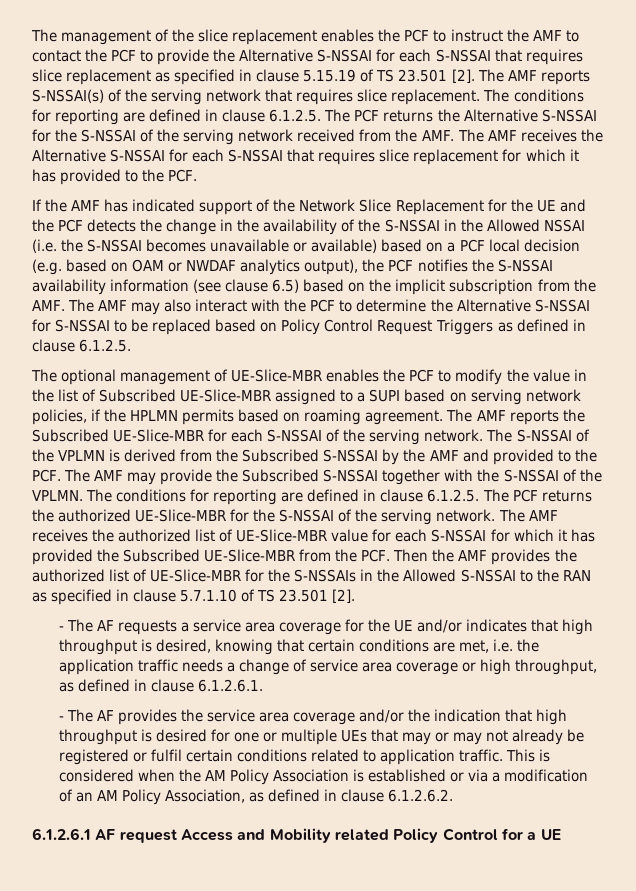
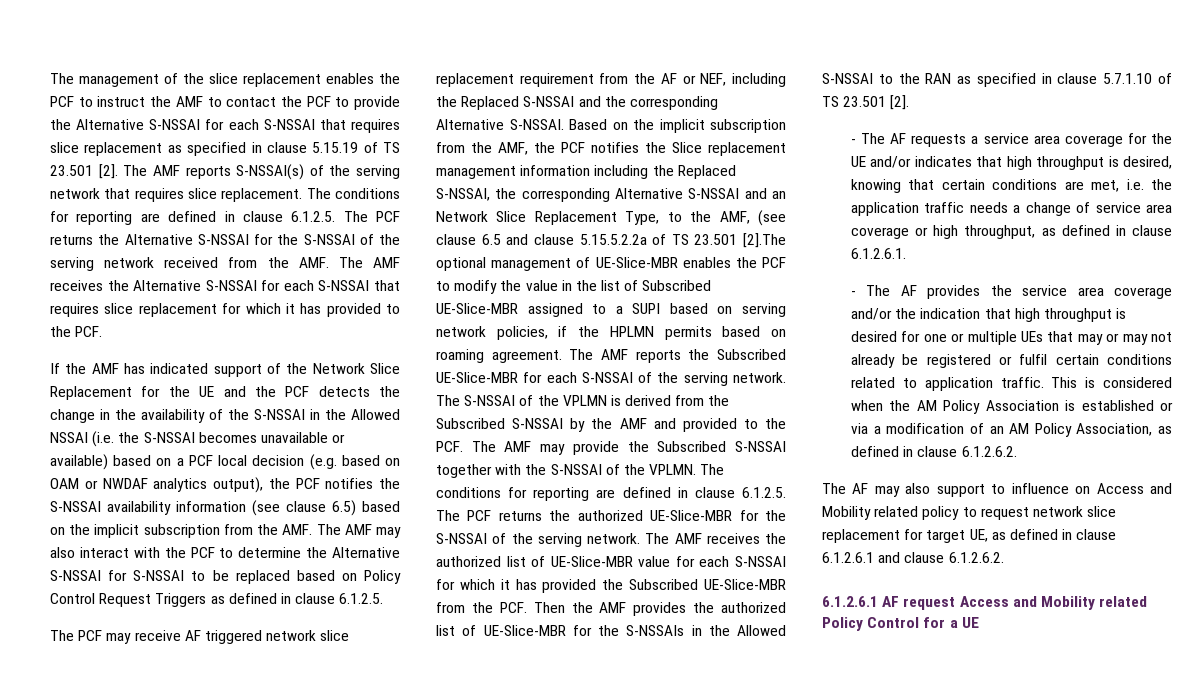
(57, 375) none -> [78,630,350,644] [436,73,786,87] [436,96,718,110] [436,119,786,133] [436,142,786,156] [436,165,736,179] [436,188,786,202] [436,210,786,226] [436,233,786,248] PCF may receive AF triggered network slice replacement requirement from the AF or NEF, including the Replaced S-NSSAI and the corresponding Alternative S-NSSAI. Based on the implicit subscription from the AMF, the PCF notifies the Slice replacement management information including the Replaced S-NSSAI, the corresponding Alternative S-NSSAI and an Network Slice Replacement Type, to the AMF, (see clause 6.5 and clause 5.15.5.2.2a of TS 23.501 [2].The
(454, 795) none -> [822,483,1172,497] [822,506,1117,520] [822,529,1117,543] [822,552,1004,563] // The AF may also support to influence on Access and Mobility related policy to request network slice replacement for target UE, as defined in clause 6.1.2.6.1 and clause 6.1.2.6.2.

